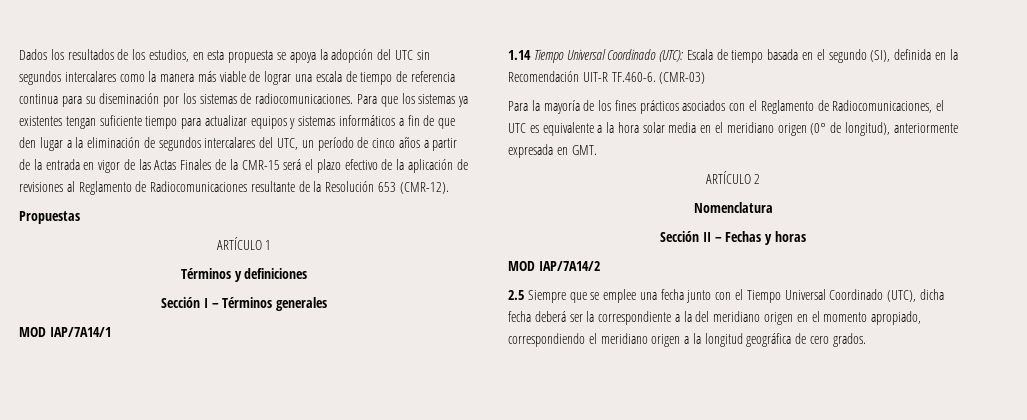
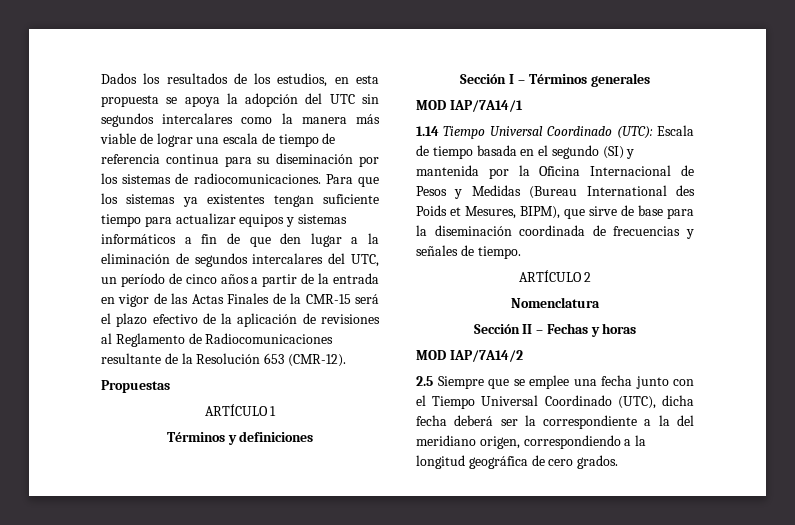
[870,49,958,62] [508,71,706,84] [508,100,945,114] [508,122,958,136] [508,144,597,158] (SI), definida en la Recomendación UIT-R TF.460-6. (CMR-03) // Para la mayoría de los fines prácticos asociados con el Reglamento de Radiocomunicaciones, el UTC es equivalente a la hora solar media en el meridiano origen (0° de longitud), anteriormente expresada en GMT. -> [602,146,635,159] [416,165,694,179] [416,185,695,199] [416,205,694,219] [416,225,694,239] [416,245,521,259] (SI) y mantenida por la Oficina Internacional de Pesos y Medidas (Bureau International des Poids et Mesures, BIPM), que sirve de base para la diseminación coordinada de frecuencias y señales de tiempo.
[764,311,922,325] [508,333,681,347] origen en el momento apropiado, correspondiendo el meridiano origen -> [479,435,621,449] origen, correspondiendo

